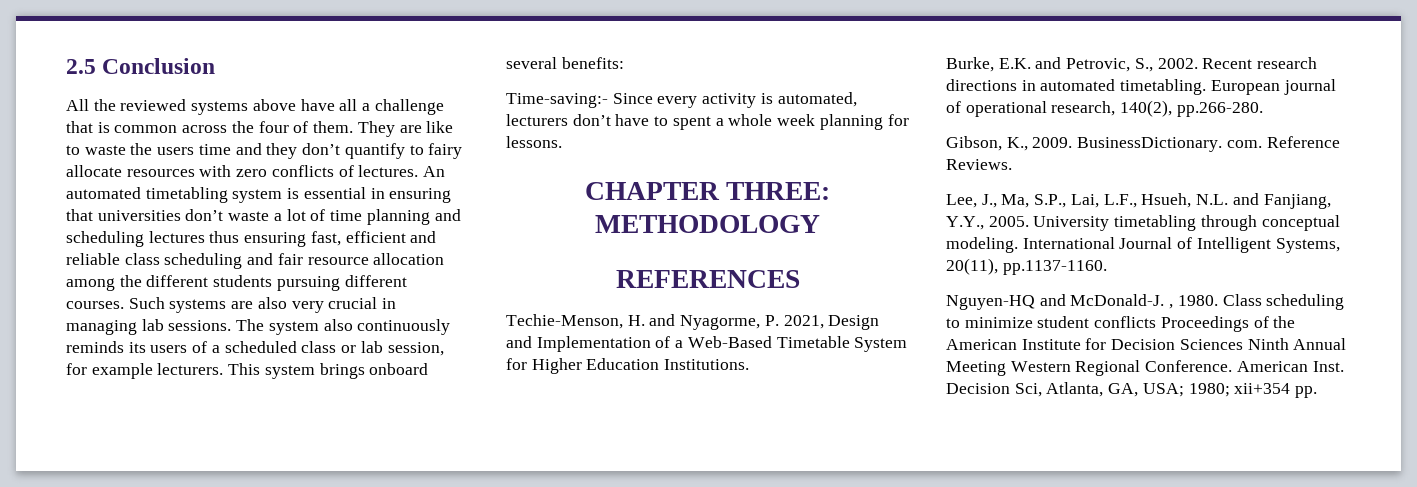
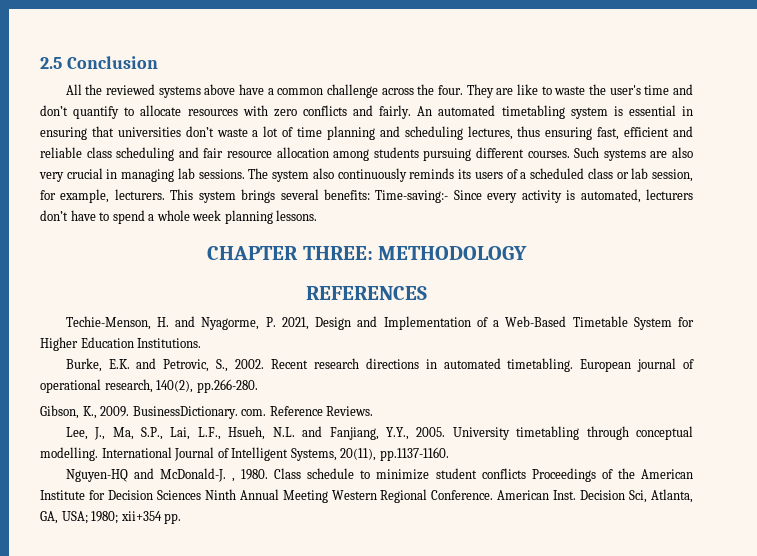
[339,99,444,115] [66,121,354,133] all a challenge that is common across the four of them. -> [267,84,464,98] a common challenge across the four.
[157,147,195,155] users -> [609,85,641,95] user's
[266,143,298,159] they -> (693, 89) none
[428,143,463,159] fairy -> (135, 111) none
[338,165,419,177] of lectures. -> [353,105,412,119] and fairly.
[148,231,205,243] lectures -> [467,126,513,140] lectures,
[119,275,209,287] the different -> (370, 155) none
[91,363,153,379] example -> [60,189,110,203] example,
[369,363,429,375] onboard -> (276, 196) none
(624, 63) // -> (370, 194) none
[672,116,711,130] spent -> [112,210,145,224] spend
[887,114,909,126] for -> (273, 217) none
[946,237,1018,253] modeling. -> [40,447,98,461] modelling.
[1266,294,1345,310] scheduling -> [307,468,355,479] schedule

